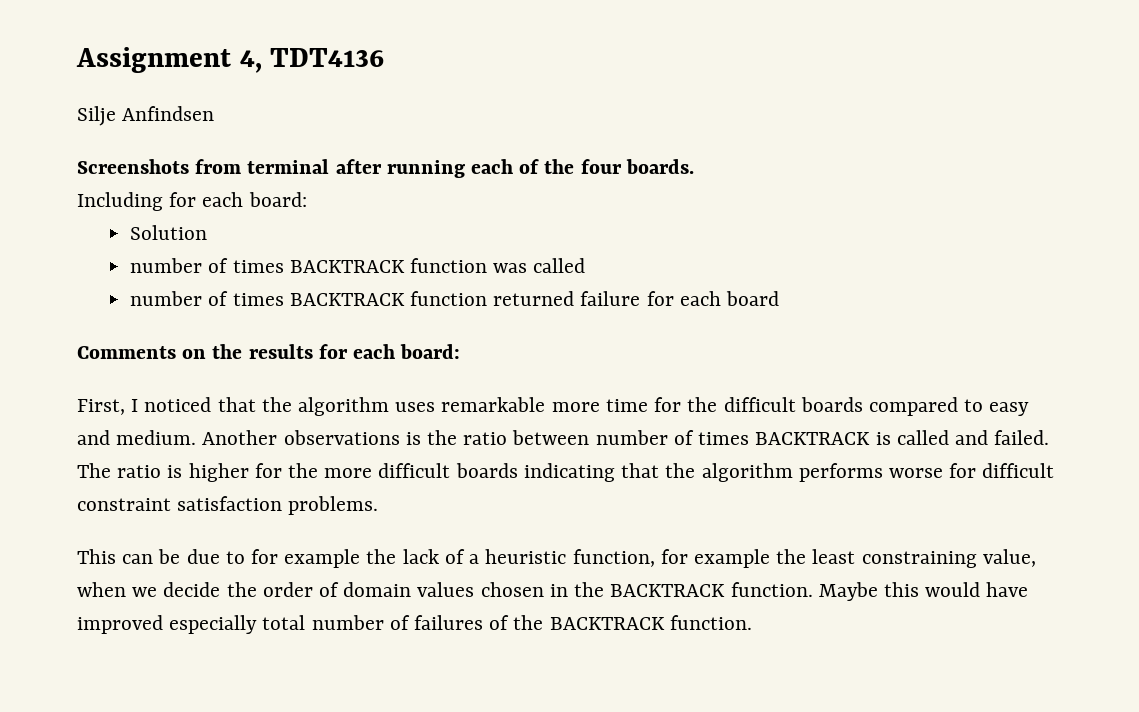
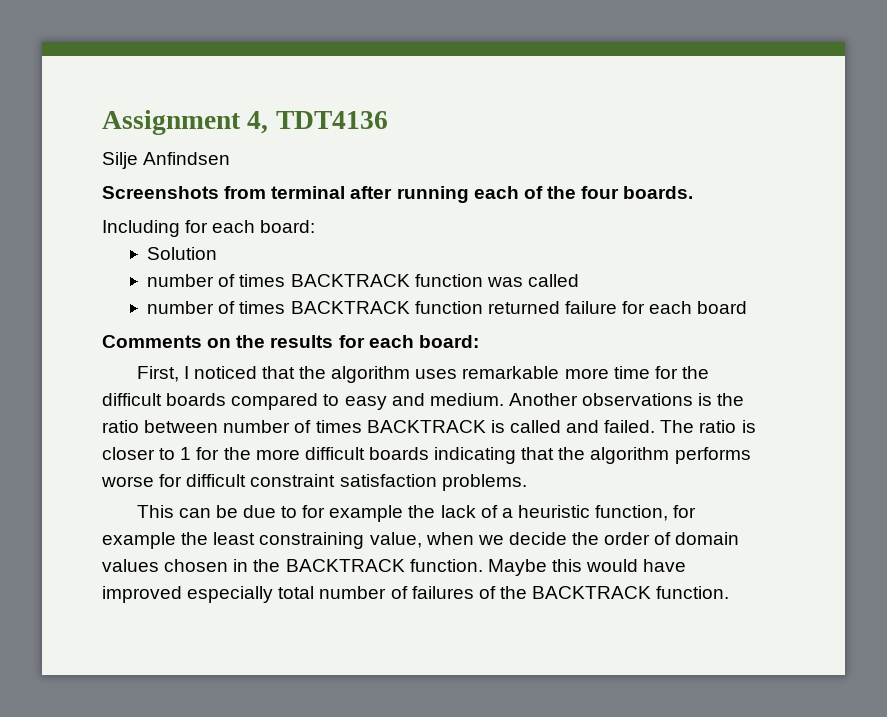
[188,463,249,482] higher -> [102,447,192,460] closer to 1

